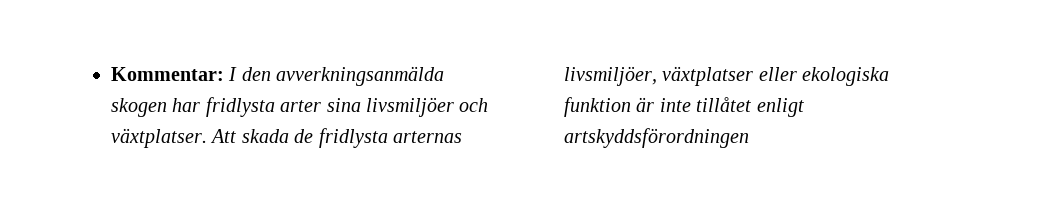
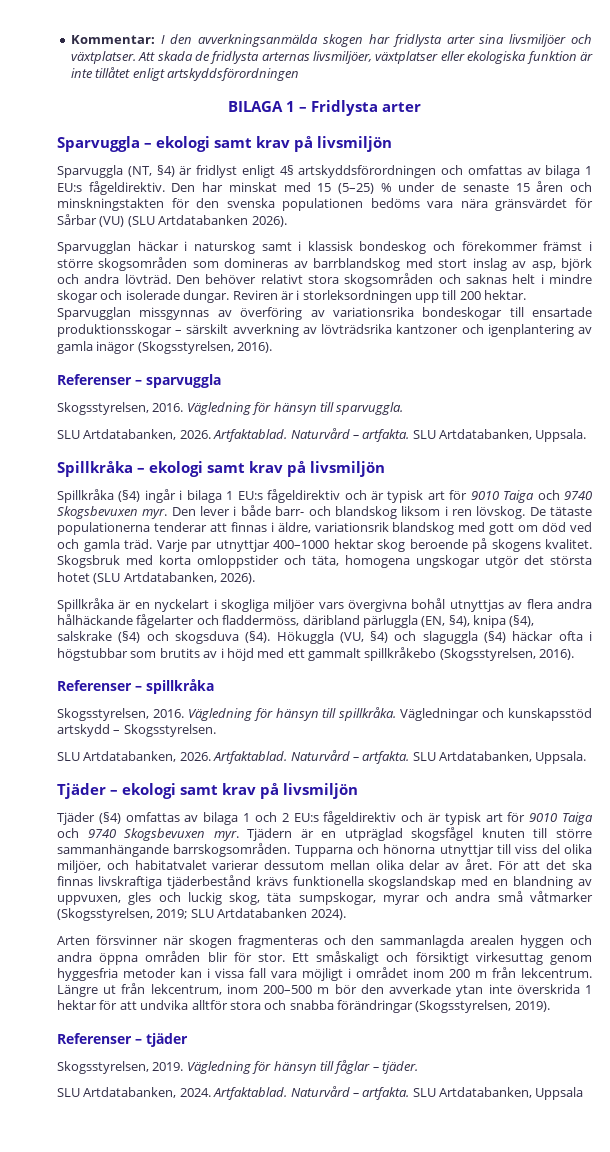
(749, 138) none -> [227,100,422,116] [57,136,392,152] [57,165,592,178] [57,181,593,195] [57,198,593,211] [57,214,287,227] [57,241,592,254] [57,257,592,271] [57,273,592,287] [57,290,527,303] [57,307,592,320] [57,324,592,337] [57,341,273,354] [57,374,221,388] [57,402,404,415] [57,428,587,442] [57,461,385,477] [57,489,592,503] [57,505,592,519] [57,522,593,535] [57,538,592,552] [57,555,592,568] [57,572,256,584] [57,598,592,612] [57,614,535,628] [57,631,593,644] [57,647,575,661] [57,679,214,694] [57,707,593,721] [57,724,216,737] [57,750,587,764] [57,783,358,799] [57,811,594,825] [57,827,593,841] [57,843,592,857] [57,859,592,873] [57,875,593,889] [57,891,593,905] [57,908,346,921] [57,935,592,948] [57,951,592,965] [57,967,592,981] [57,983,592,997] [57,1000,550,1013] [57,1033,188,1047] [57,1060,418,1074] [57,1086,584,1100] // BILAGA 1 – Fridlysta arter // Sparvuggla – ekologi samt krav på livsmiljön // Sparvuggla (NT, §4) är fridlyst enligt 4§ artskyddsförordningen och omfattas av bilaga 1 EU:s fågeldirektiv. Den har minskat med 15 (5–25) % under de senaste 15 åren och minskningstakten för den svenska populationen bedöms vara nära gränsvärdet för Sårbar (VU) (SLU Artdatabanken 2026). // Sparvugglan häckar i naturskog samt i klassisk bondeskog och förekommer främst i större skogsområden som domineras av barrblandskog med stort inslag av asp, björk och andra lövträd. Den behöver relativt stora skogsområden och saknas helt i mindre skogar och isolerade dungar. Reviren är i storleksordningen upp till 200 hektar. Sparvugglan missgynnas av överföring av variationsrika bondeskogar till ensartade produktionsskogar – särskilt avverkning av lövträdsrika kantzoner och igenplantering av gamla inägor (Skogsstyrelsen, 2016). // Referenser – sparvuggla // Skogsstyrelsen, 2016. Vägledning för hänsyn till sparvuggla. // SLU Artdatabanken, 2026. Artfaktablad. Naturvård – artfakta. SLU Artdatabanken, Uppsala. // Spillkråka – ekologi samt krav på livsmiljön // Spillkråka (§4) ingår i bilaga 1 EU:s fågeldirektiv och är typisk art för 9010 Taiga och 9740 Skogsbevuxen myr. Den lever i både barr- och blandskog liksom i ren lövskog. De tätaste populationerna tenderar att finnas i äldre, variationsrik blandskog med gott om död ved och gamla träd. Varje par utnyttjar 400–1000 hektar skog beroende på skogens kvalitet. Skogsbruk med korta omloppstider och täta, homogena ungskogar utgör det största hotet (SLU Artdatabanken, 2026). // Spillkråka är en nyckelart i skogliga miljöer vars övergivna bohål utnyttjas av flera andra hålhäckande fågelarter och fladdermöss, däribland pärluggla (EN, §4), knipa (§4), salskrake (§4) och skogsduva (§4). Hökuggla (VU, §4) och slaguggla (§4) häckar ofta i högstubbar som brutits av i höjd med ett gammalt spillkråkebo (Skogsstyrelsen, 2016). // Referenser – spillkråka // Skogsstyrelsen, 2016. Vägledning för hänsyn till spillkråka. Vägledningar och kunskapsstöd artskydd – Skogsstyrelsen. // SLU Artdatabanken, 2026. Artfaktablad. Naturvård – artfakta. SLU Artdatabanken, Uppsala. // Tjäder – ekologi samt krav på livsmiljön // Tjäder (§4) omfattas av bilaga 1 och 2 EU:s fågeldirektiv och är typisk art för 9010 Taiga och 9740 Skogsbevuxen myr. Tjädern är en utpräglad skogsfågel knuten till större sammanhängande barrskogsområden. Tupparna och hönorna utnyttjar till viss del olika miljöer, och habitatvalet varierar dessutom mellan olika delar av året. För att det ska finnas livskraftiga tjäderbestånd krävs funktionella skogslandskap med en blandning av uppvuxen, gles och luckig skog, täta sumpskogar, myrar och andra små våtmarker (Skogsstyrelsen, 2019; SLU Artdatabanken 2024). // Arten försvinner när skogen fragmenteras och den sammanlagda arealen hyggen och andra öppna områden blir för stor. Ett småskaligt och försiktigt virkesuttag genom hyggesfria metoder kan i vissa fall vara möjligt i området inom 200 m från lekcentrum. Längre ut från lekcentrum, inom 200–500 m bör den avverkade ytan inte överskrida 1 hektar för att undvika alltför stora och snabba förändringar (Skogsstyrelsen, 2019). // Referenser – tjäder // Skogsstyrelsen, 2019. Vägledning för hänsyn till fåglar – tjäder. // SLU Artdatabanken, 2024. Artfaktablad. Naturvård – artfakta. SLU Artdatabanken, Uppsala

